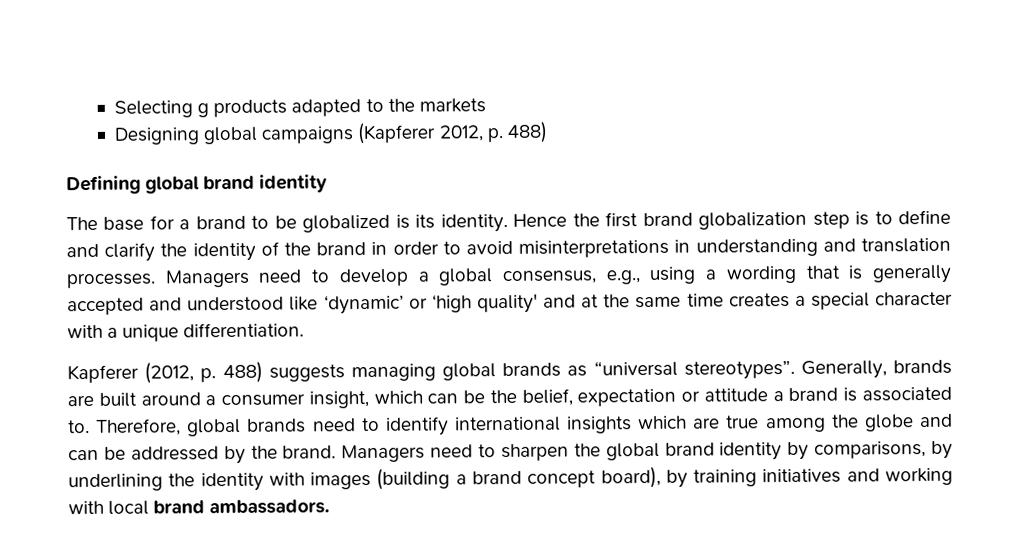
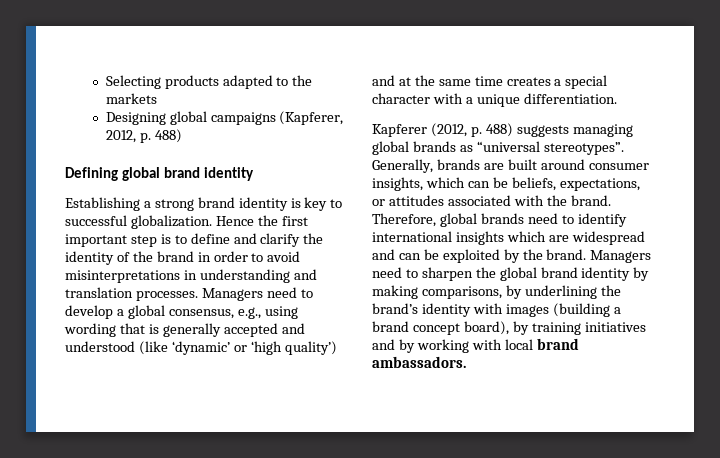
[197,103,210,118] g -> (161, 82) none
[357,122,437,145] (Kapferer -> [279,111,344,125] (Kapferer,
[66,214,508,233] The base for a brand to be globalized is its identity. -> [65,197,343,211] [65,215,212,229] Establishing a strong brand identity is key to successful globalization.
[642,211,808,230] brand globalization -> [65,234,127,247] important
[705,269,718,280] a -> (298, 312) none
[289,296,319,311] like -> [138,341,168,355] (like
[476,293,538,314] quality' -> [284,341,337,355] quality’)
[205,386,952,409] [68,420,90,434] a consumer insight, which can be the belief, expectation or attitude a brand is associated to. -> [588,163,649,170] [372,177,640,191] [372,195,611,206] consumer insights, which can be beliefs, expectations, or attitudes associated with the brand.
[725,414,914,433] true among the globe -> [571,231,645,245] widespread
[130,446,219,461] addressed -> [442,249,500,263] exploited
(810, 451) none -> [372,285,418,299] making
(196, 480) none -> [372,303,418,314] brand’s
(880, 475) none -> [398,339,415,353] by

